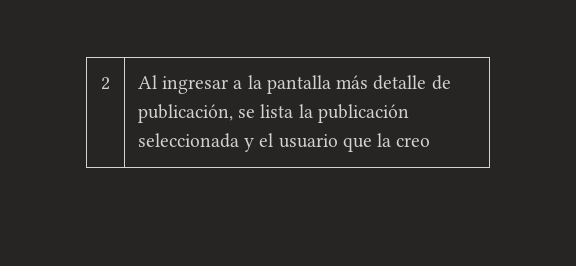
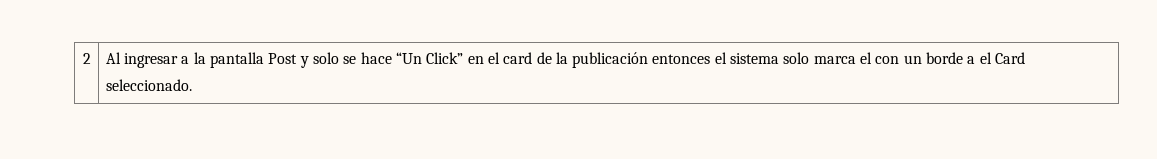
[336,75,451,90] [137,104,409,123] [137,133,431,152] más detalle de publicación, se lista la publicación seleccionada y el usuario que la creo -> [268,52,1025,68] [105,79,192,91] Post y solo se hace “Un Click” en el card de la publicación entonces el sistema solo marca el con un borde a el Card seleccionado.

